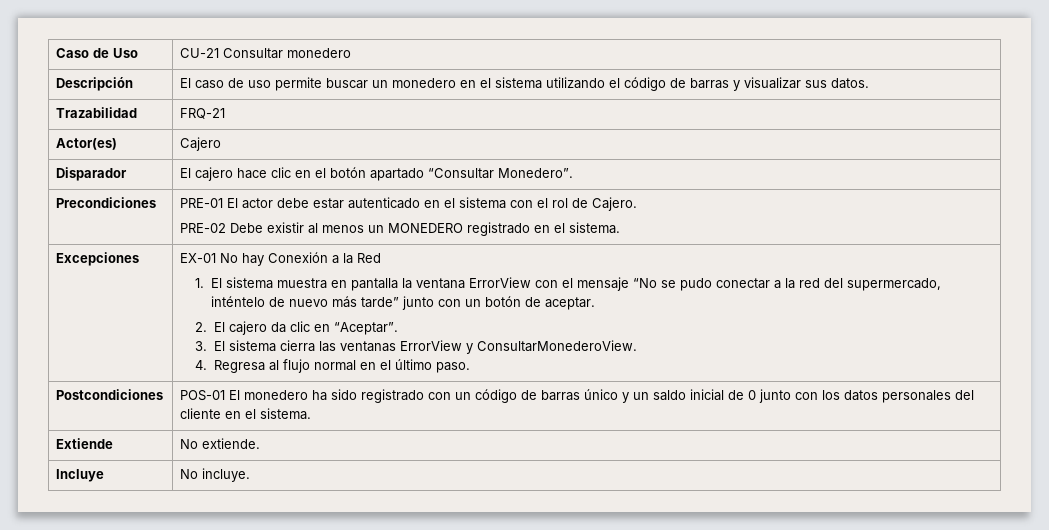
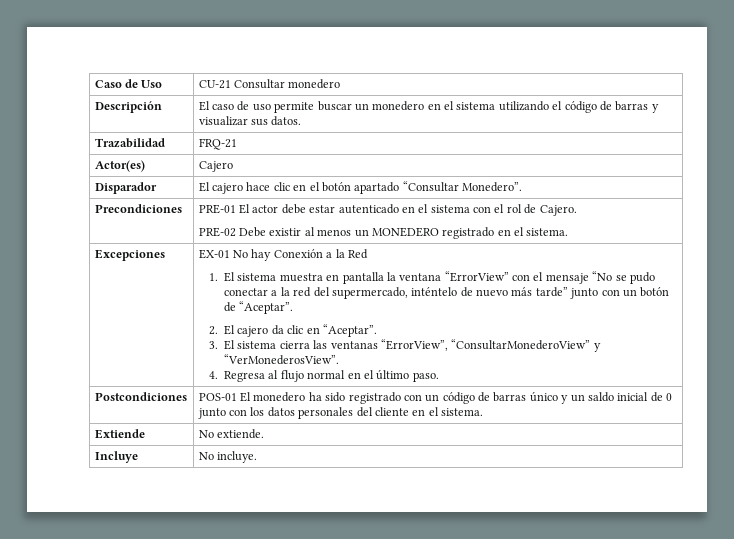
[468,277,531,288] ErrorView -> [444,271,509,282] “ErrorView”
[544,297,595,310] aceptar. -> [239,301,294,314] “Aceptar”.
[399,340,637,354] ErrorView y ConsultarMonederoView. -> [380,339,601,352] [224,354,340,365] “ErrorView”, “ConsultarMonederoView” y “VerMonederosView”.

